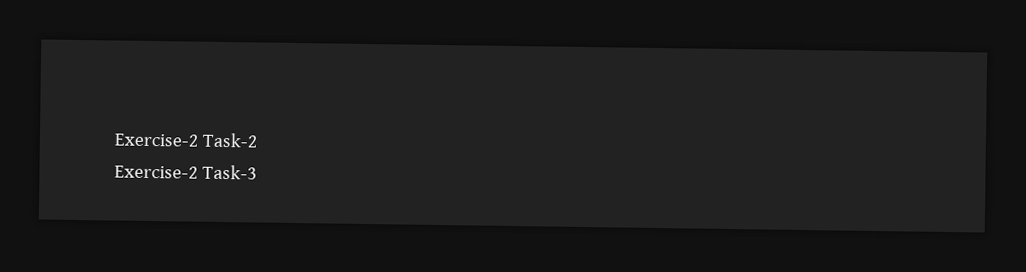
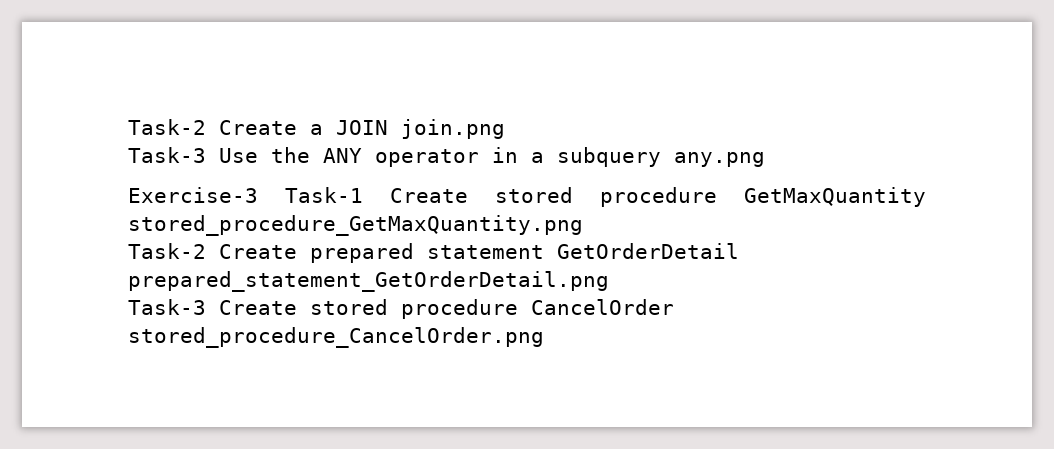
[114,132,258,148] [114,164,257,180] Exercise-2 Task-2 // Exercise-2 Task-3 -> [128,119,505,139] [128,147,765,167] [128,187,926,207] [128,215,583,236] [128,243,739,263] [128,271,609,292] [128,299,674,319] [128,327,544,348] Task-2 Create a JOIN join.png // Task-3 Use the ANY operator in a subquery any.png // Exercise-3 Task-1 Create stored procedure GetMaxQuantity stored_procedure_GetMaxQuantity.png // Task-2 Create prepared statement GetOrderDetail prepared_statement_GetOrderDetail.png // Task-3 Create stored procedure CancelOrder stored_procedure_CancelOrder.png

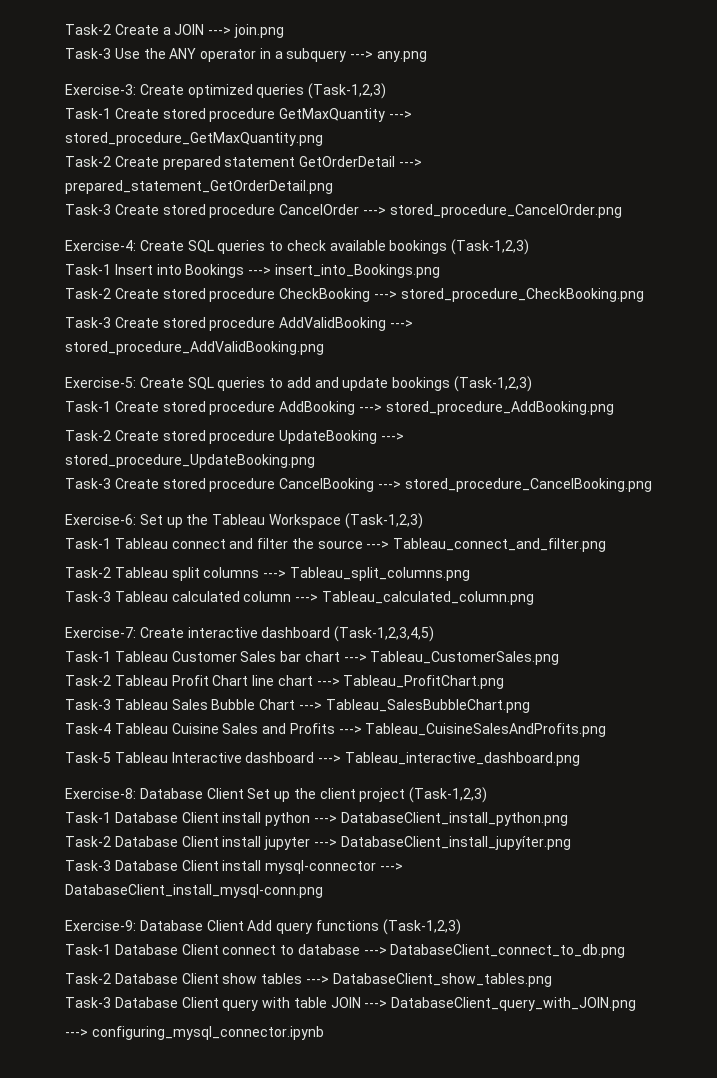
(388, 127) none -> [208,27,232,35] --->
(661, 157) none -> [350,51,374,59] --->
[128,187,258,203] Exercise-3 -> [65,83,387,99] Exercise-3: Create optimized queries (Task-1,2,3) //
(926, 197) none -> [388,111,412,119] --->
(739, 251) none -> [398,159,422,167] --->
(674, 307) none -> [362,207,386,215] --->
(544, 337) none -> [65,239,530,255] [65,264,440,278] [65,288,644,302] [65,317,413,331] [65,341,324,355] [65,376,533,392] [65,401,614,415] [65,430,404,444] [65,454,315,468] [65,478,652,492] [65,513,423,529] [65,538,607,552] [65,567,470,581] [65,591,534,605] [65,626,435,642] [65,651,560,665] [65,675,505,689] [65,699,530,713] [65,723,607,737] [65,752,580,766] [65,787,488,803] [65,812,568,826] [65,836,571,850] [65,860,403,874] [65,884,323,898] [65,919,461,935] [65,944,626,958] [65,973,552,987] [65,997,637,1011] [65,1026,324,1040] // Exercise-4: Create SQL queries to check available bookings (Task-1,2,3) // Task-1 Insert into Bookings ---> insert_into_Bookings.png // Task-2 Create stored procedure CheckBooking ---> stored_procedure_CheckBooking.png // Task-3 Create stored procedure AddValidBooking ---> stored_procedure_AddValidBooking.png // Exercise-5: Create SQL queries to add and update bookings (Task-1,2,3) // Task-1 Create stored procedure AddBooking ---> stored_procedure_AddBooking.png // Task-2 Create stored procedure UpdateBooking ---> stored_procedure_UpdateBooking.png // Task-3 Create stored procedure CancelBooking ---> stored_procedure_CancelBooking.png // Exercise-6: Set up the Tableau Workspace (Task-1,2,3) // Task-1 Tableau connect and filter the source ---> Tableau_connect_and_filter.png // Task-2 Tableau split columns ---> Tableau_split_columns.png // Task-3 Tableau calculated column ---> Tableau_calculated_column.png // Exercise-7: Create interactive dashboard (Task-1,2,3,4,5) // Task-1 Tableau Customer Sales bar chart ---> Tableau_CustomerSales.png // Task-2 Tableau Profit Chart line chart ---> Tableau_ProfitChart.png // Task-3 Tableau Sales Bubble Chart ---> Tableau_SalesBubbleChart.png // Task-4 Tableau Cuisine Sales and Profits ---> Tableau_CuisineSalesAndProfits.png // Task-5 Tableau Interactive dashboard ---> Tableau_interactive_dashboard.png // Exercise-8: Database Client Set up the client project (Task-1,2,3) // Task-1 Database Client install python ---> DatabaseClient_install_python.png // Task-2 Database Client install jupyter ---> DatabaseClient_install_jupyíter.png // Task-3 Database Client install mysql-connector ---> DatabaseClient_install_mysql-conn.png // Exercise-9: Database Client Add query functions (Task-1,2,3) // Task-1 Database Client connect to database ---> DatabaseClient_connect_to_db.png // Task-2 Database Client show tables ---> DatabaseClient_show_tables.png // Task-3 Database Client query with table JOIN ---> DatabaseClient_query_with_JOIN.png // ---> configuring_mysql_connector.ipynb

